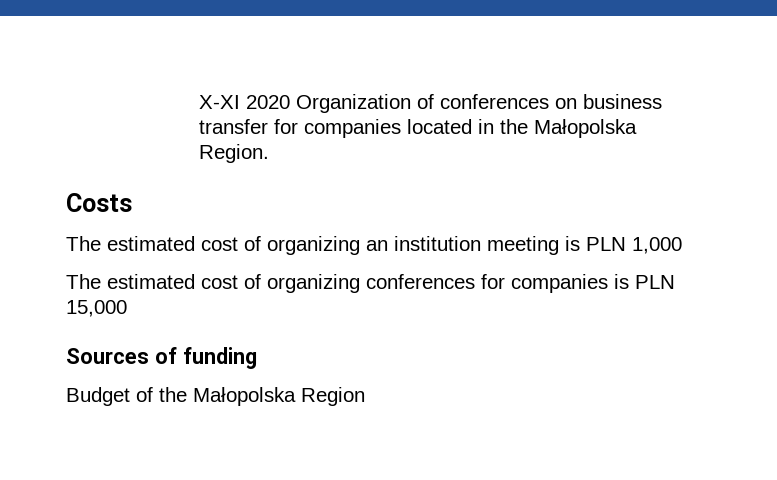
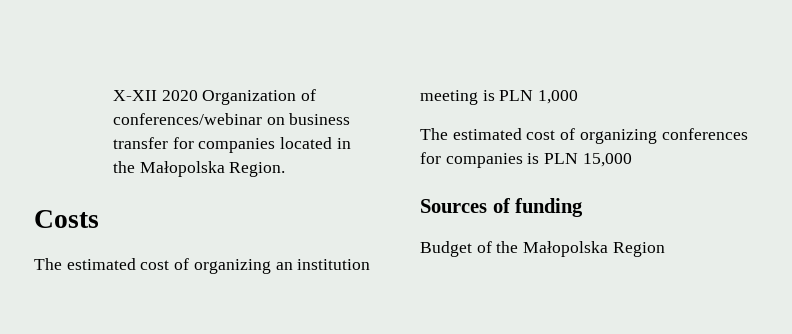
[199,95,241,109] X-XI -> [112,90,157,101] X-XII
[440,94,550,109] conferences -> [112,113,262,125] conferences/webinar

